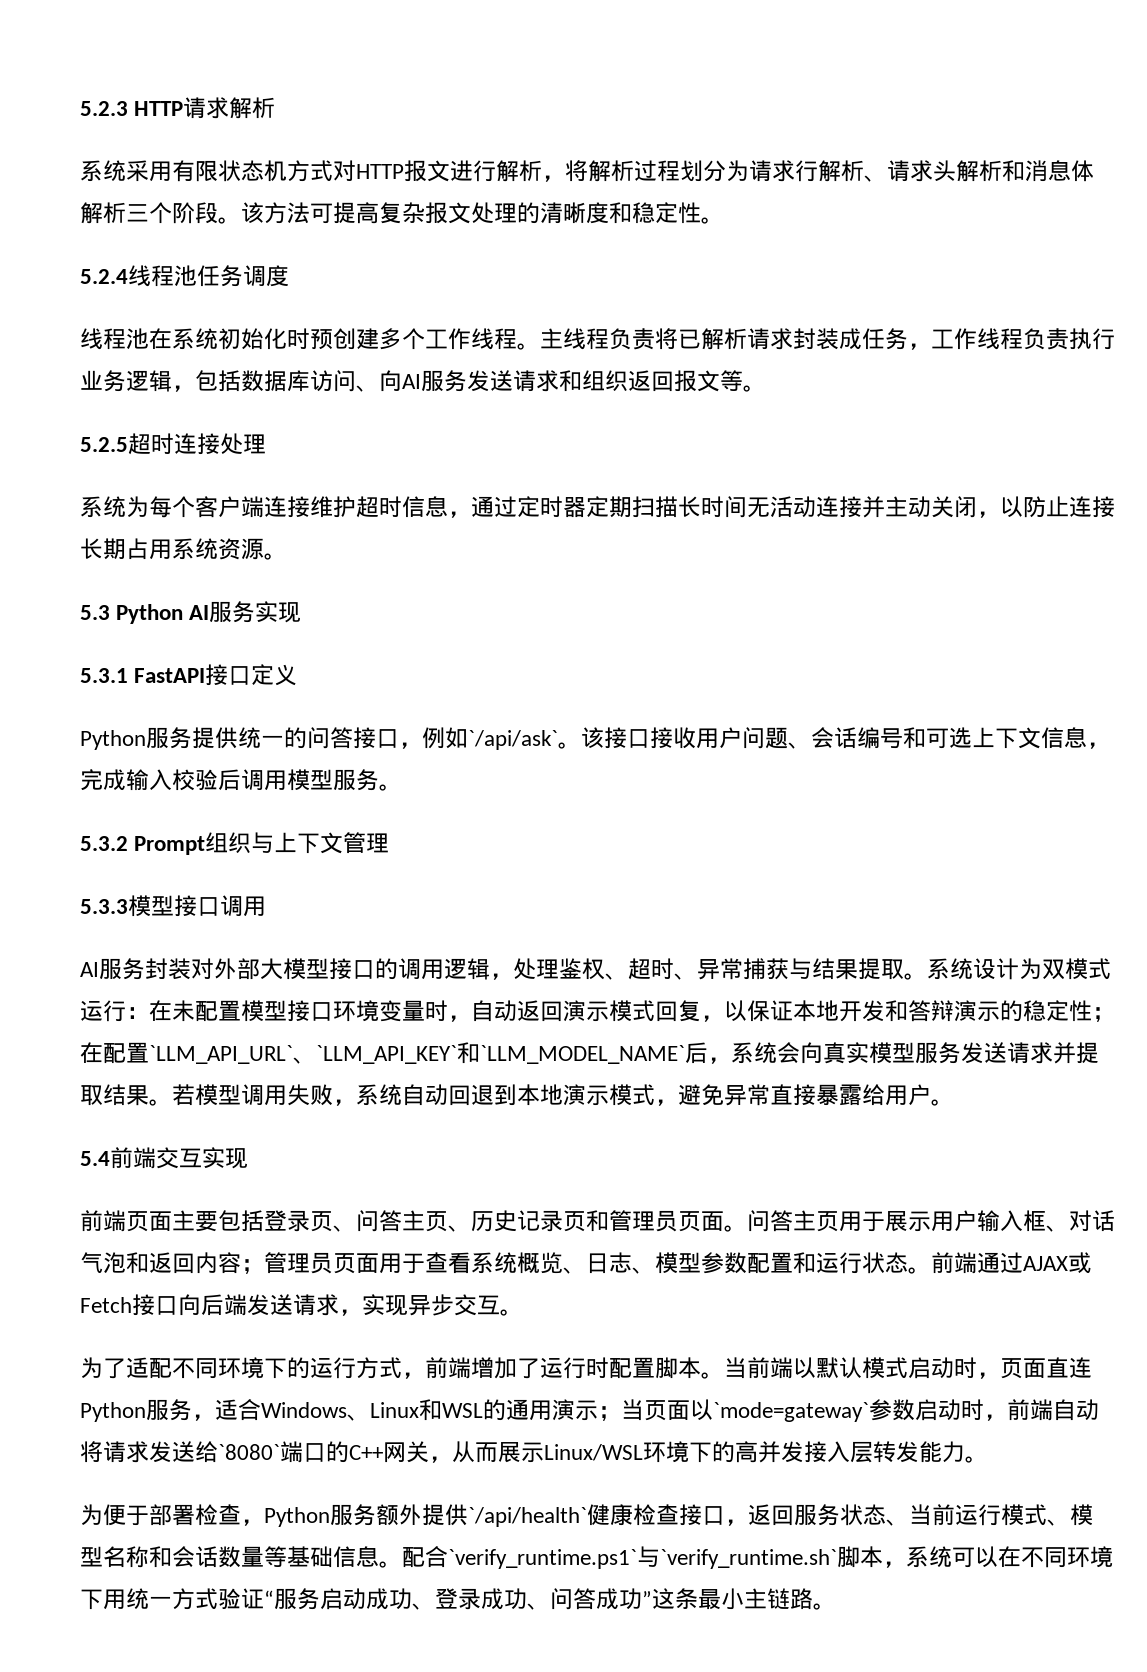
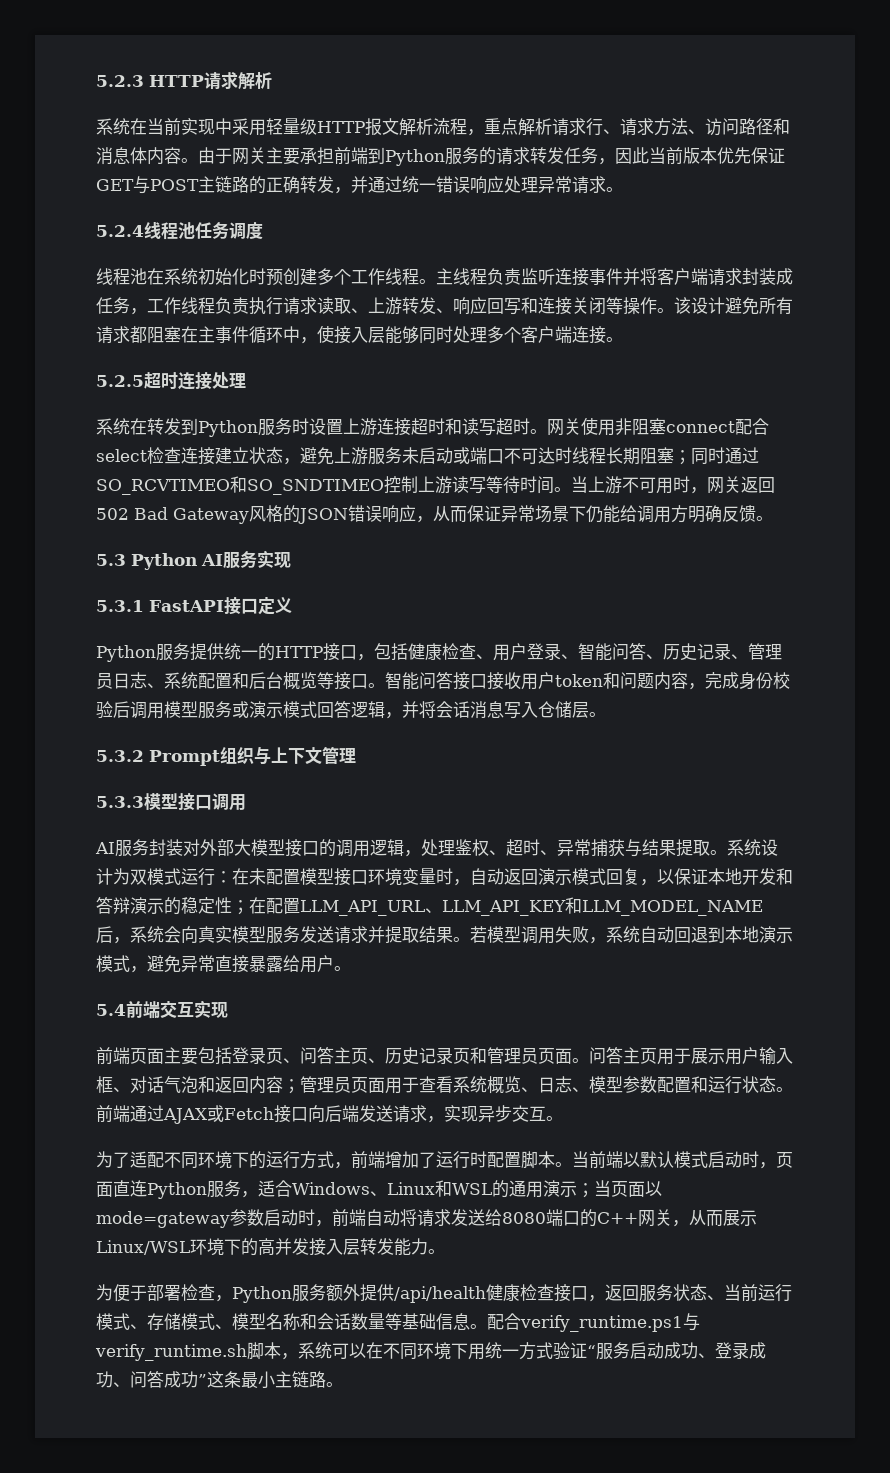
[126,160,1094,182] [80,202,701,224] 采用有限状态机方式对HTTP报文进行解析，将解析过程划分为请求行解析、请求头解析和消息体解析三个阶段。该方法可提高复杂报文处理的清晰度和稳定性 -> [130,118,790,136] [96,147,785,166] [96,176,606,194] 在当前实现中采用轻量级HTTP报文解析流程，重点解析请求行、请求方法、访问路径和消息体内容。由于网关主要承担前端到Python服务的请求转发任务，因此当前版本优先保证GET与POST主链路的正确转发，并通过统一错误响应处理异常请求
[655,328,747,350] 将已解析 -> [521,268,708,286] 监听连接事件并将客户端
[80,370,743,392] 业务逻辑，包括数据库访问、向AI服务发送请求和组织返回报文等 -> [283,297,793,315] [96,325,606,344] 请求读取、上游转发、响应回写和连接关闭等操作。该设计避免所有请求都阻塞在主事件循环中，使接入层能够同时处理多个客户端连接
[126,496,1115,518] [80,538,264,560] 为每个客户端连接维护超时信息，通过定时器定期扫描长时间无活动连接并主动关闭，以防止连接长期占用系统资源 -> [130,417,769,437] [96,447,759,465] [96,476,775,495] [96,505,756,524] 在转发到Python服务时设置上游连接超时和读写超时。网关使用非阻塞connect配合select检查连接建立状态，避免上游服务未启动或端口不可达时线程长期阻塞；同时通过SO_RCVTIMEO和SO_SNDTIMEO控制上游读写等待时间。当上游不可用时，网关返回502 Bad Gateway风格的JSON错误响应，从而保证异常场景下仍能给调用方明确反馈
[307,727,1110,750] [80,769,172,791] 问答接口，例如`/api/ask`。该接口接收用户问题、会话编号和可选上下文信息，完成输入 -> [275,642,782,661] [96,671,773,690] HTTP接口，包括健康检查、用户登录、智能问答、历史记录、管理员日志、系统配置和后台概览等接口。智能问答接口接收用户token和问题内容，完成身份
(379, 780) none -> [232,700,589,719] 或演示模式回答逻辑，并将会话消息写入仓储层
[149,1042,685,1064] `LLM_API_URL`、`LLM_API_KEY`和`LLM_MODEL_NAME` -> [300,897,763,916] LLM_API_URL、LLM_API_KEY和LLM_MODEL_NAME
[713,1402,869,1422] `mode=gateway` -> [96,1211,230,1228] mode=gateway
[218,1444,280,1460] `8080` -> [502,1212,546,1224] 8080
[468,1507,587,1527] `/api/health` -> [394,1286,486,1303] /api/health
(1070, 1522) none -> [147,1313,232,1330] 存储模式、
[448,1546,837,1569] `verify_runtime.ps1`与`verify_runtime.sh` -> [520,1313,700,1332] [95,1344,247,1361] verify_runtime.ps1与verify_runtime.sh

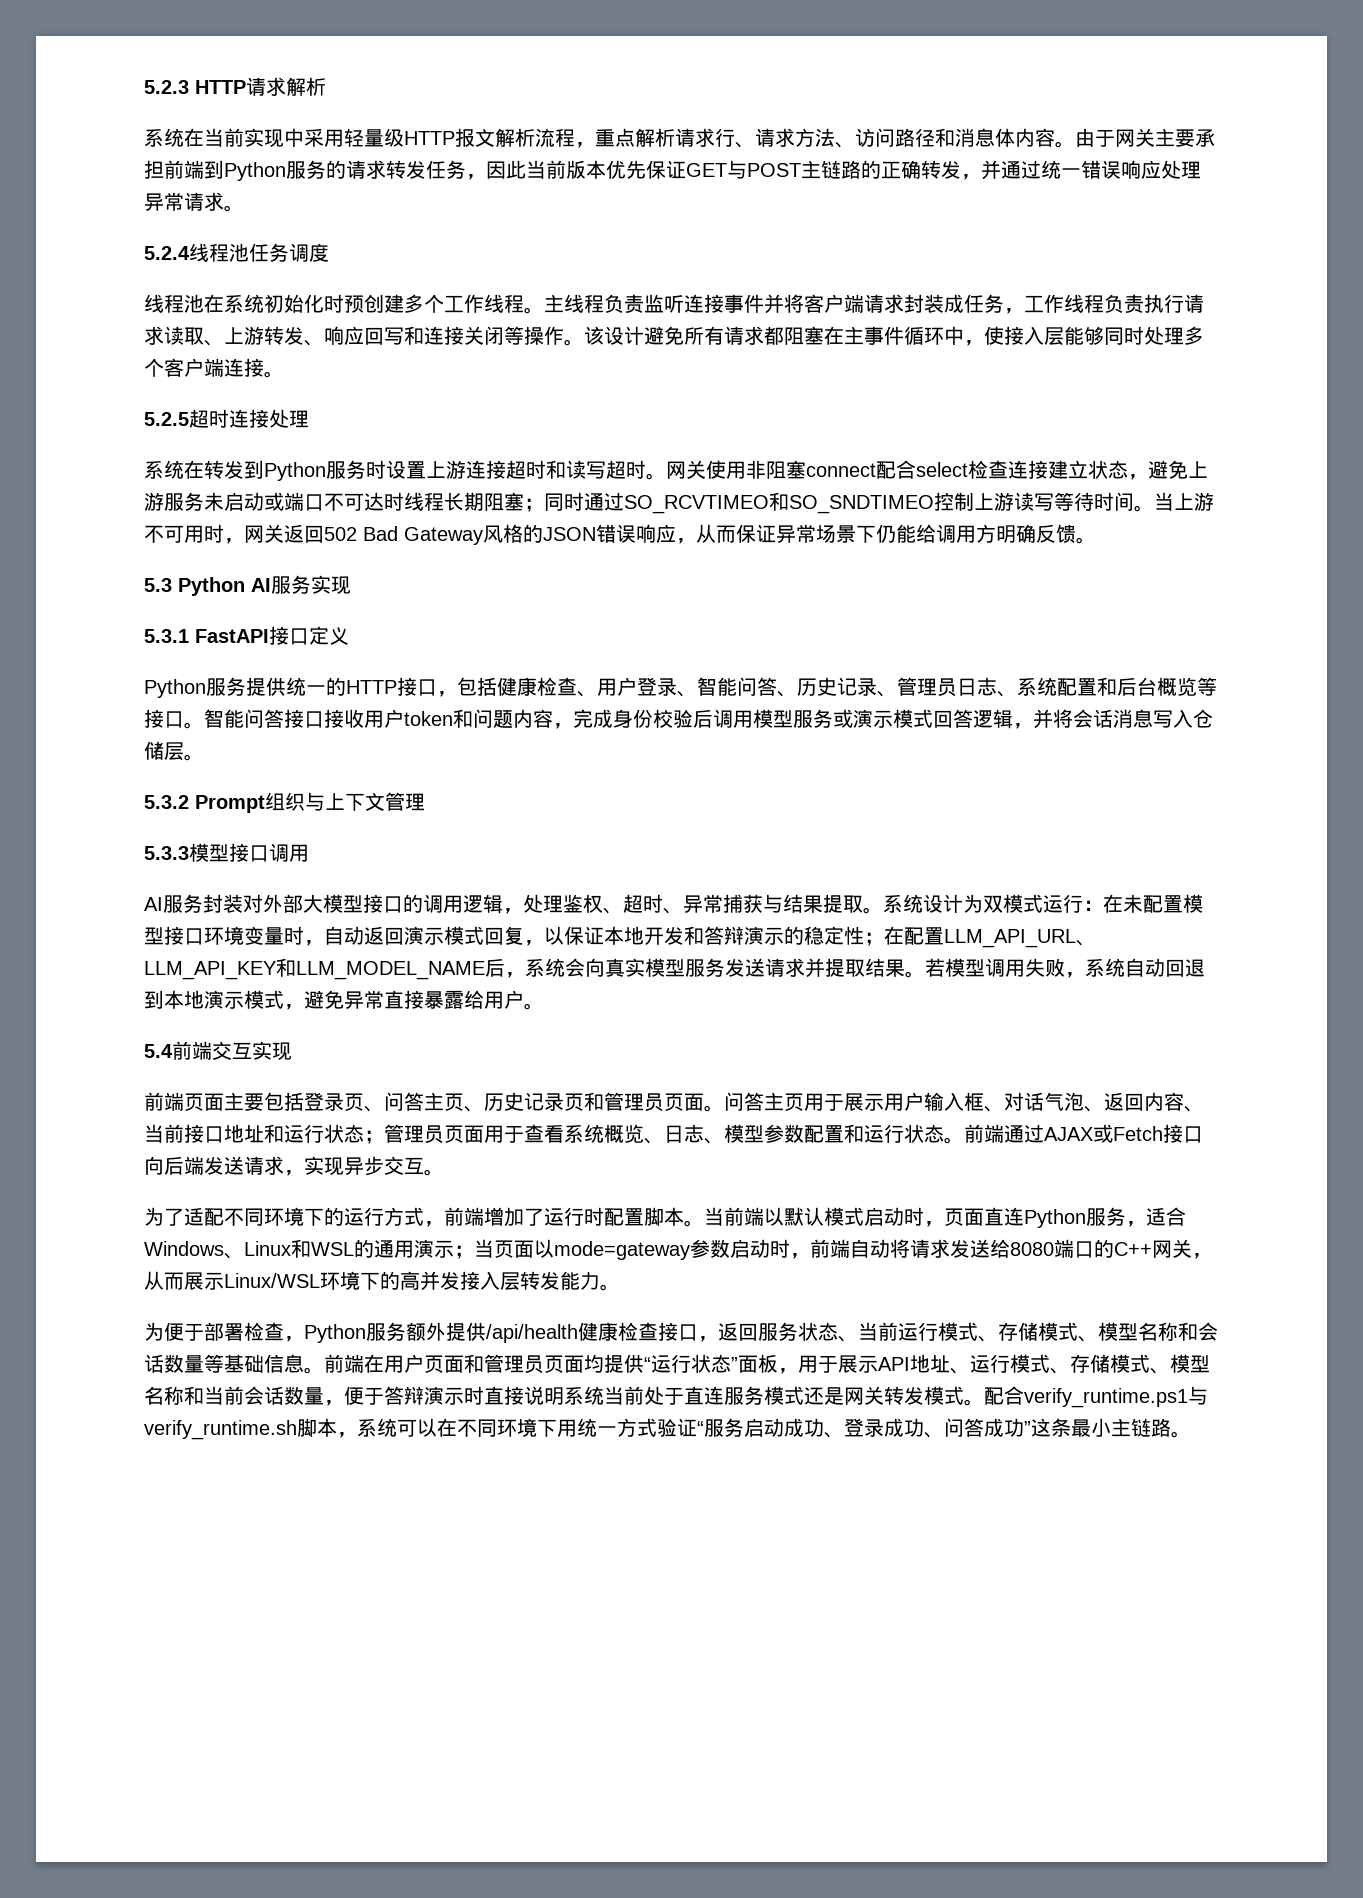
[198,1076,215,1093] 和 -> [1084,1106,1104,1112] 、
(283, 1084) none -> [1184,1106,1204,1112] [144,1124,364,1143] 、当前接口地址和运行状态
(487, 1326) none -> [324,1354,1210,1374] [144,1386,984,1406] 前端在用户页面和管理员页面均提供“运行状态”面板，用于展示API地址、运行模式、存储模式、模型名称和当前会话数量，便于答辩演示时直接说明系统当前处于直连服务模式还是网关转发模式。

